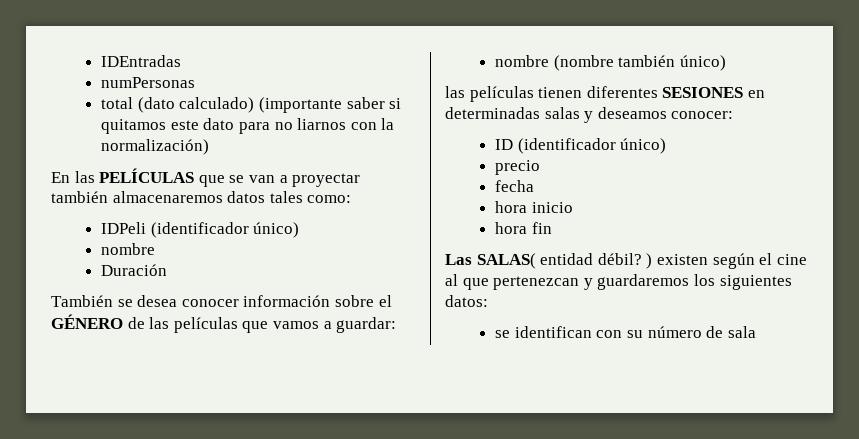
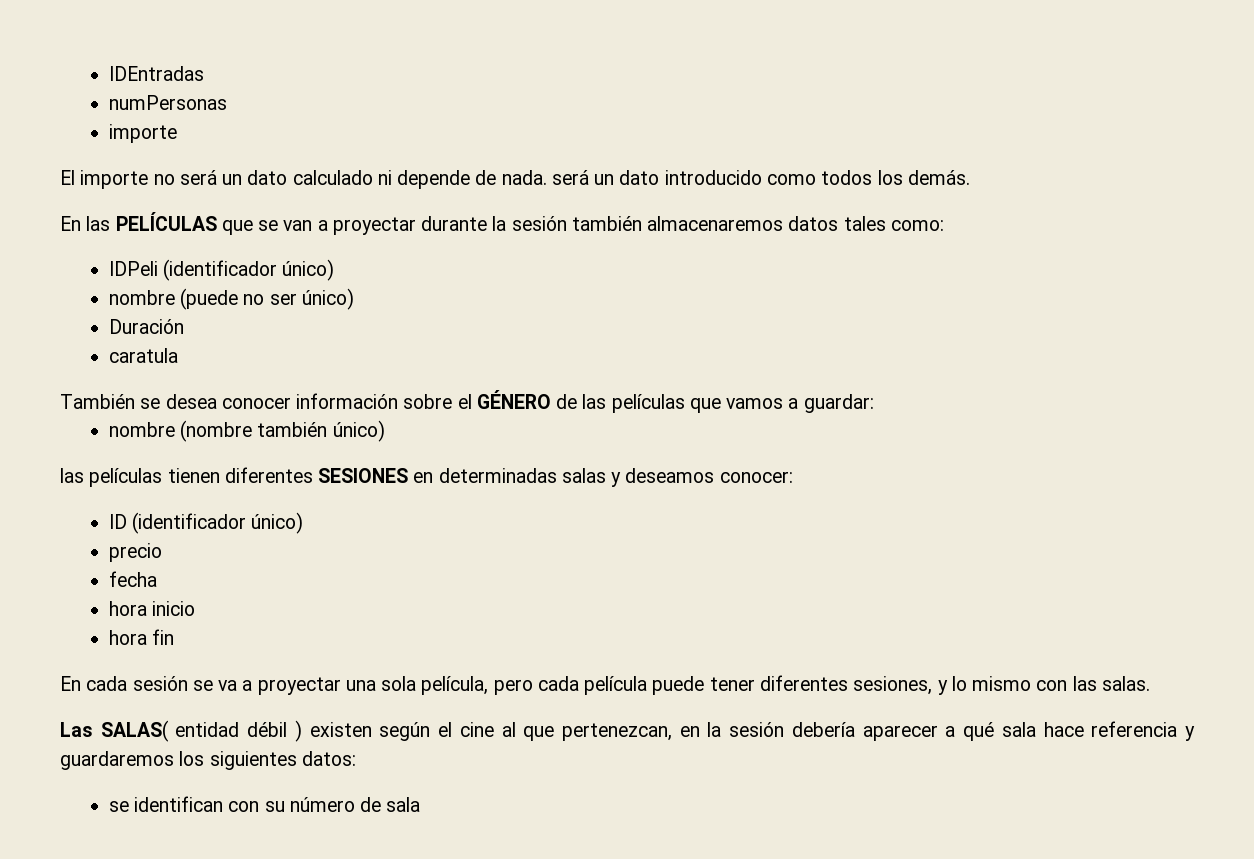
[101,97,402,113] [101,118,395,134] [101,139,210,155] total (dato calculado) (importante saber si quitamos este dato para no liarnos con la normalización) -> [108,124,177,143] [60,170,970,189] importe // El importe no será un dato calculado ni depende de nada. será un dato introducido como todos los demás.
(361, 180) none -> [421,216,567,231] durante la sesión
(156, 249) none -> [180,288,354,310] (puede no ser único)
(168, 270) none -> [108,348,178,363] // caratula
(552, 228) none -> [60,675,1150,695] // En cada sesión se va a proyectar una sola película, pero cada película puede tener diferentes sesiones, y lo mismo con las salas.
[597,253,642,265] débil? -> [247,722,288,737] débil
[493,276,580,290] pertenezcan -> [562,721,1178,741] pertenezcan, en la sesión debería aparecer a qué sala hace referencia

